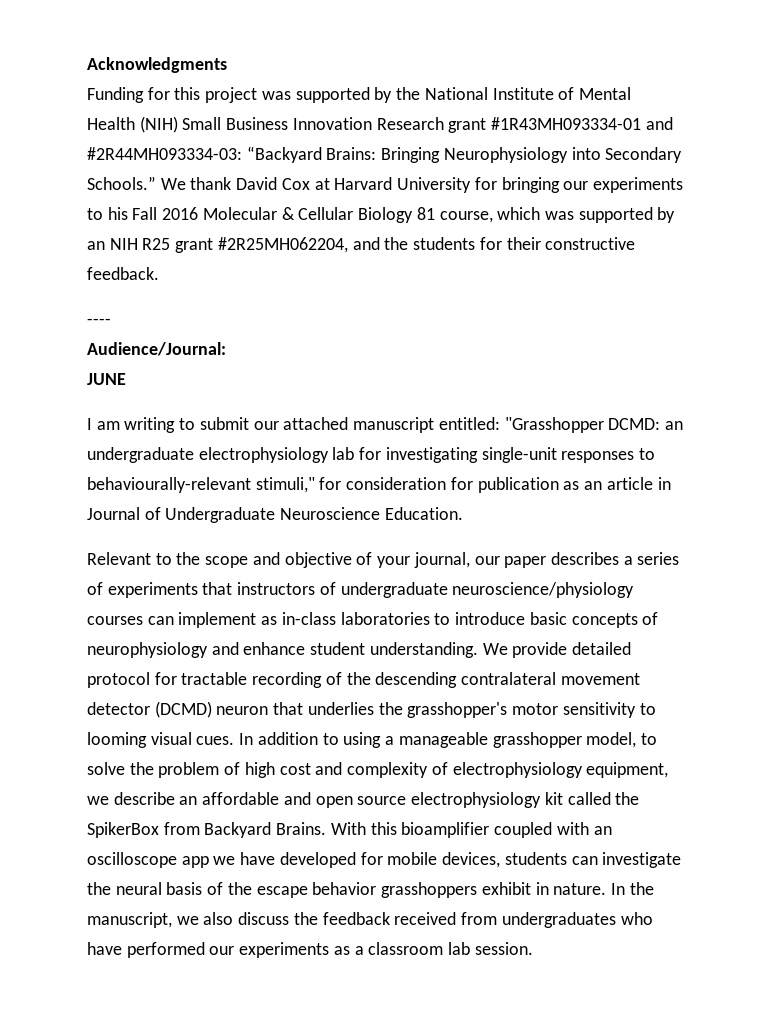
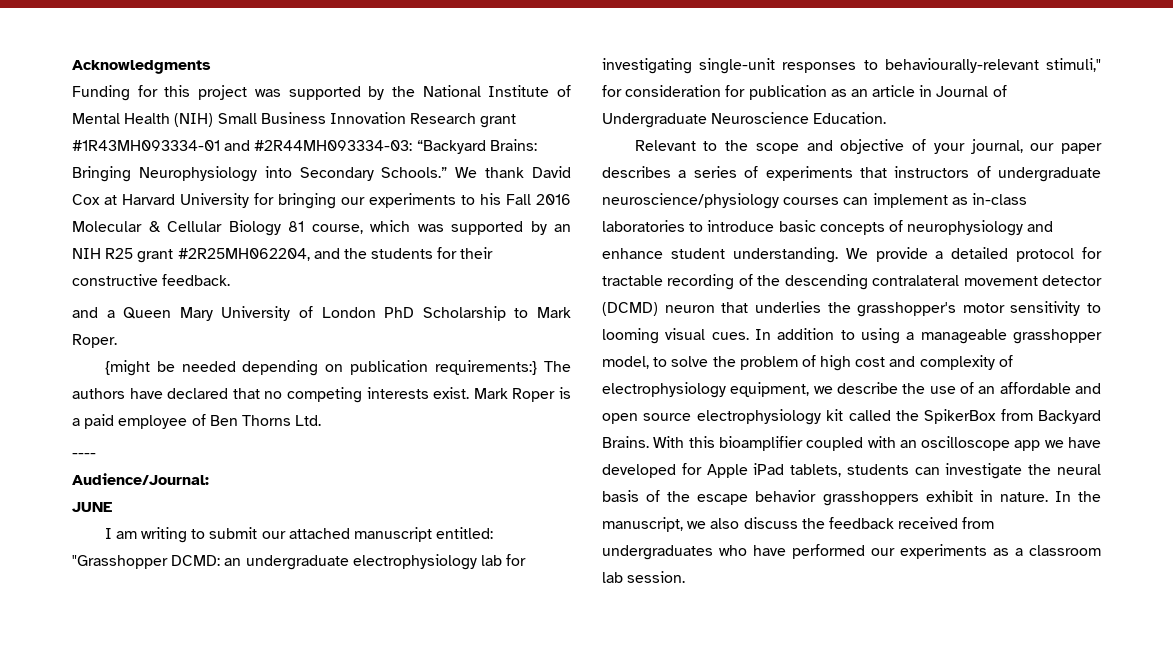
(159, 273) none -> [72,306,571,321] [72,334,117,348] [104,360,571,376] [72,387,572,403] [72,414,322,429] // and a Queen Mary University of London PhD Scholarship to Mark Roper. // {might be needed depending on publication requirements:} The authors have declared that no competing interests exist. Mark Roper is a paid employee of Ben Thorns Ltd.
(568, 650) none -> [935,251,944,259] a
(175, 798) none -> [902,382,974,394] the use of
[387,852,501,868] mobile devices, -> [706,463,842,478] Apple iPad tablets,

